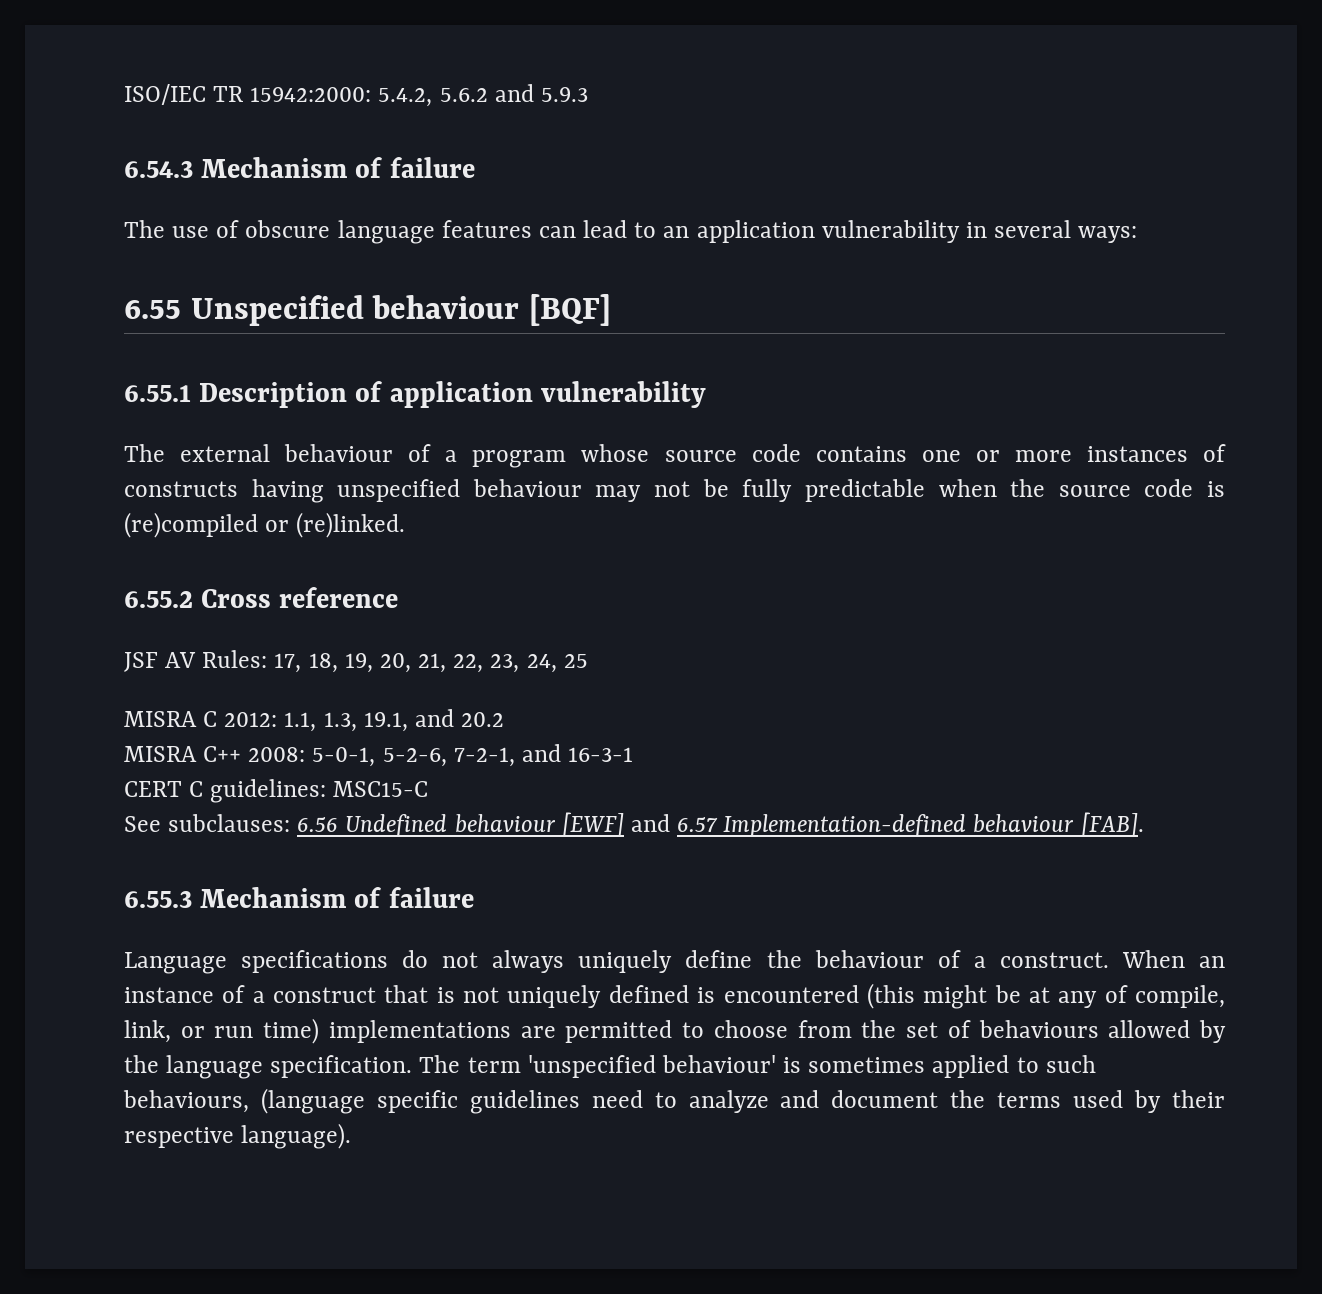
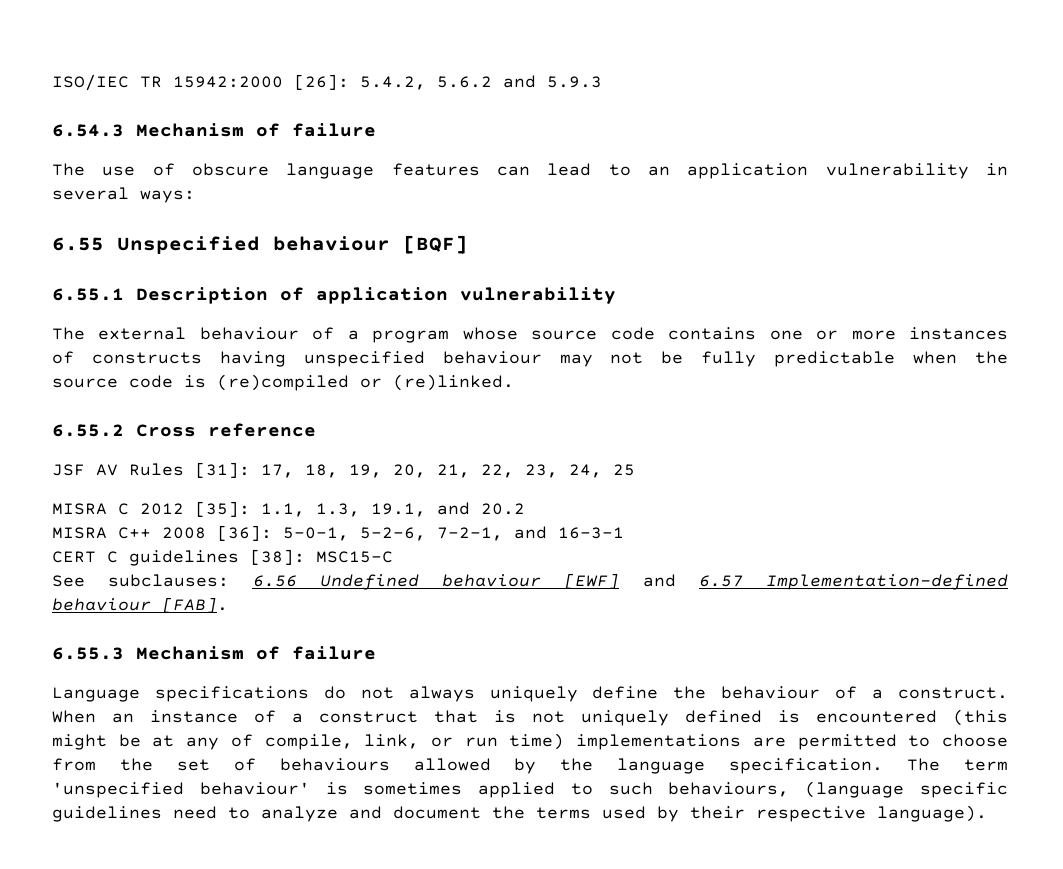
[250,87,372,102] 15942:2000: -> [173,74,349,90] 15942:2000 [26]:
[202,650,268,668] Rules: -> [129,462,250,478] Rules [31]:
[224,712,278,727] 2012: -> [140,501,250,517] 2012 [35]:
[248,747,306,762] 2008: -> [162,525,272,541] 2008 [36]:
[210,779,327,803] guidelines: -> [129,549,305,566] guidelines [38]:

